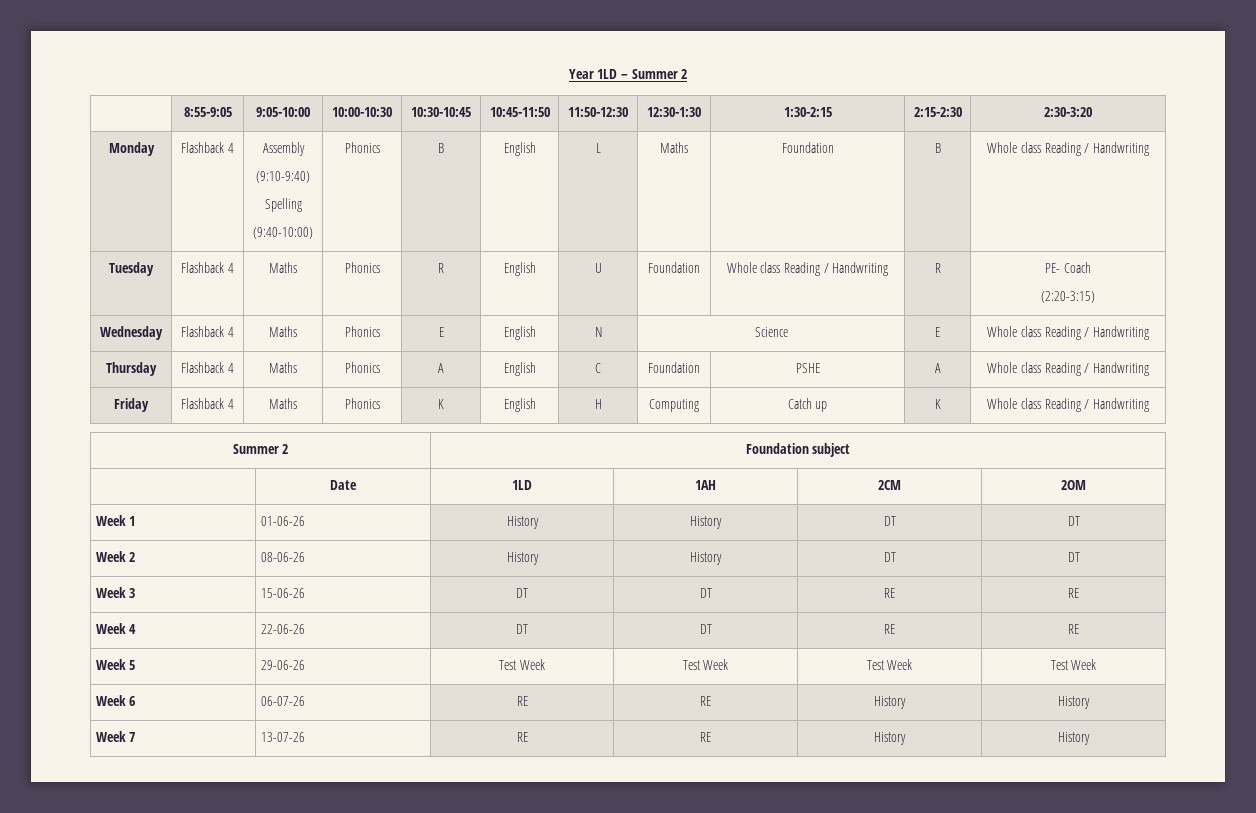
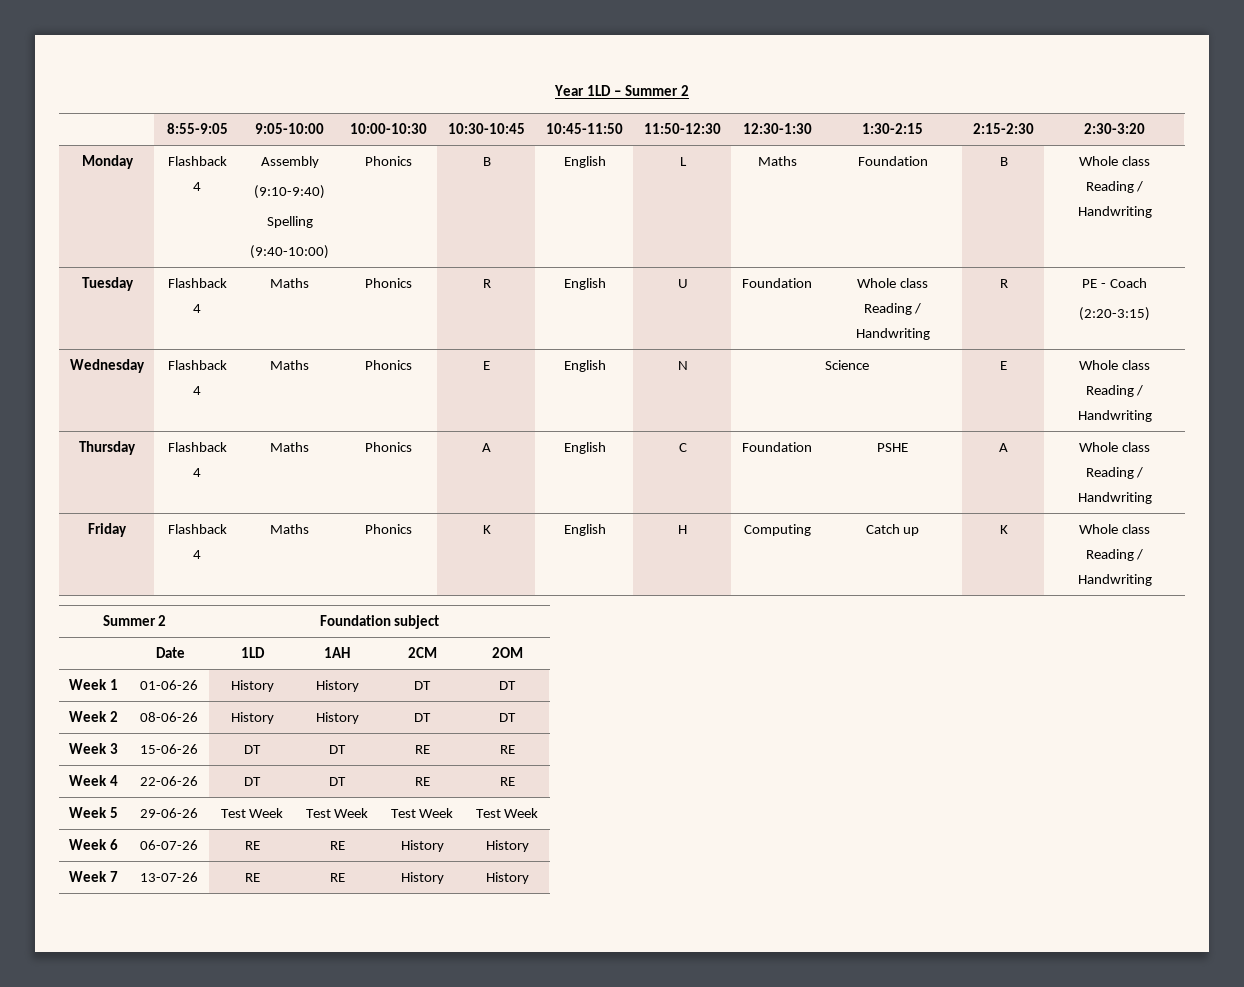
[1045,263,1061,273] PE- -> [1082,279,1106,288] PE -

